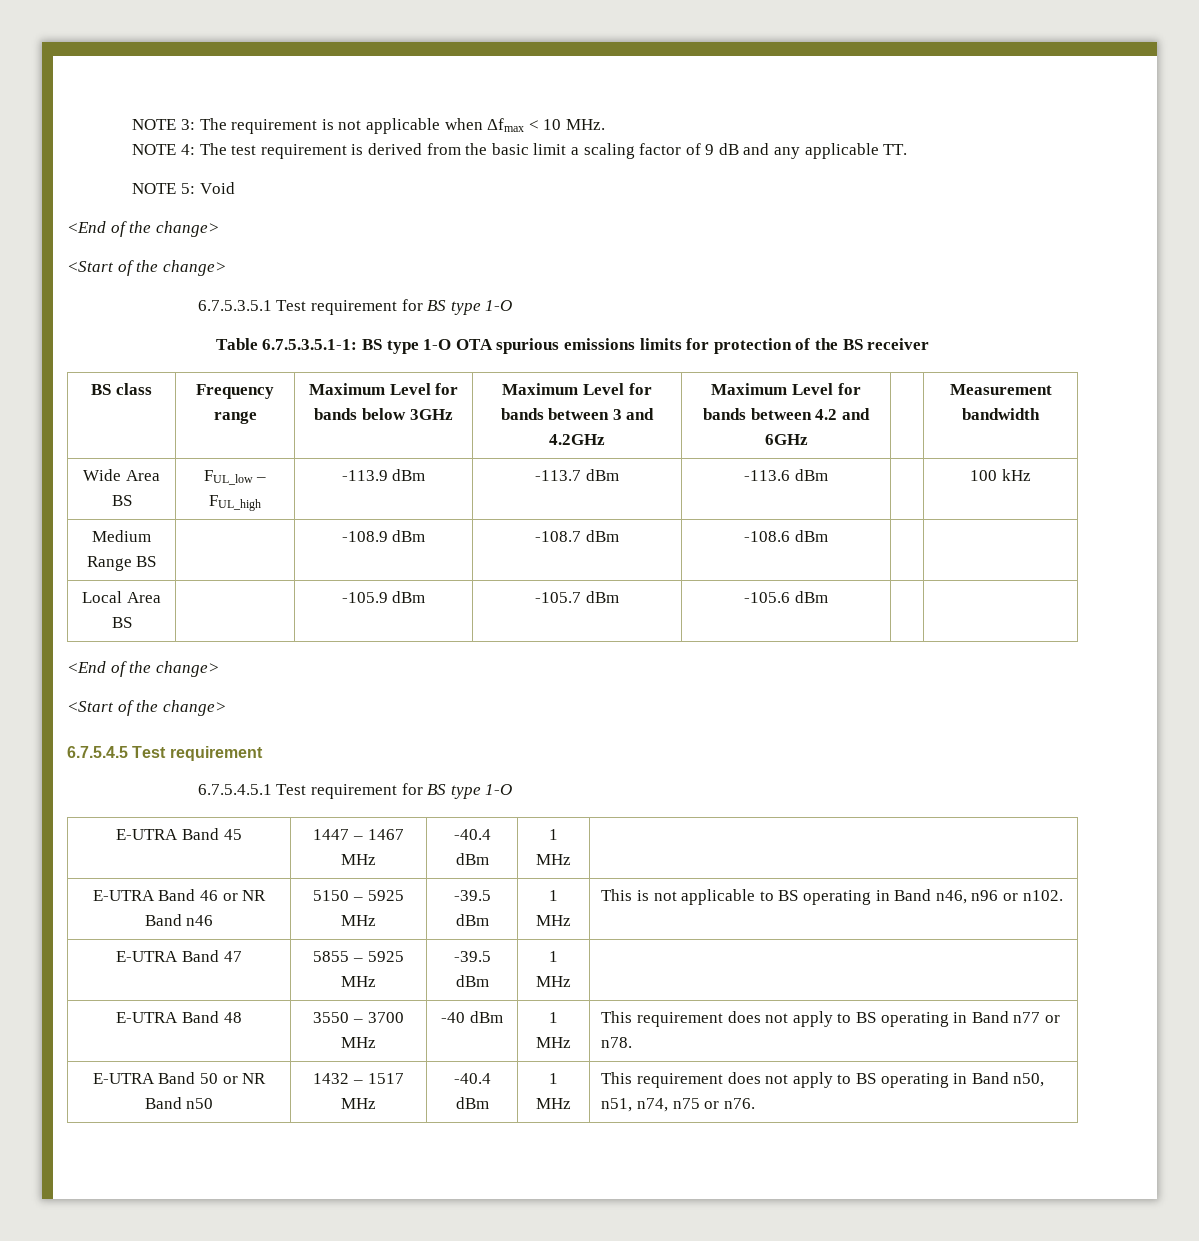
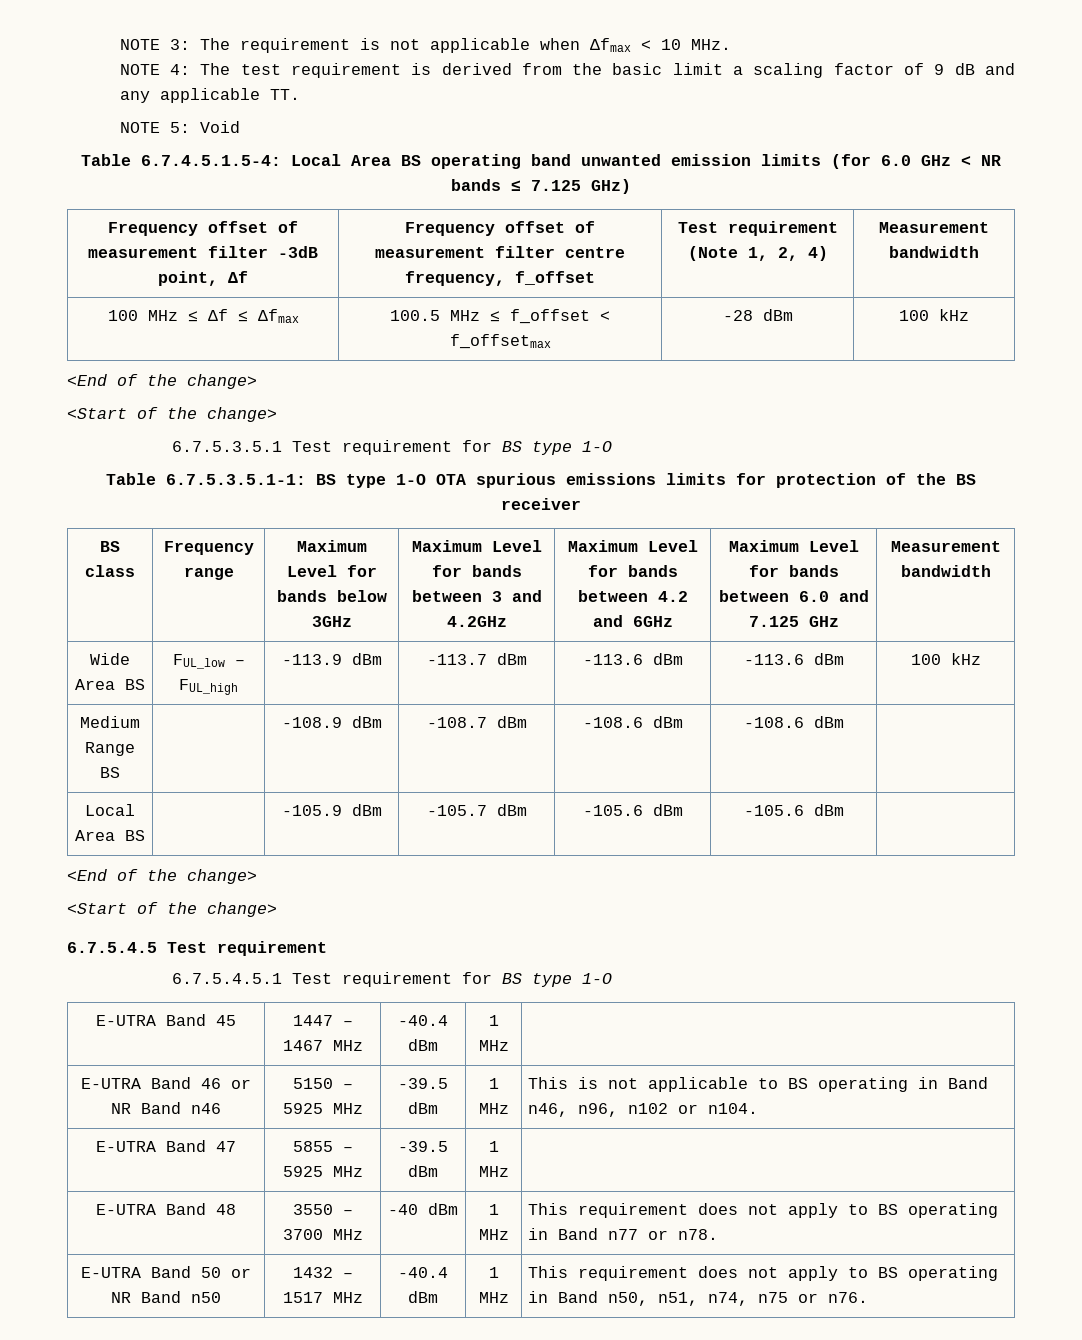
(235, 188) none -> [81,154,1001,169] [451,179,631,194] [108,221,298,236] [88,246,318,258] [158,271,248,286] [405,221,595,236] [375,246,625,258] [405,271,595,286] [677,221,838,236] [687,246,828,261] [879,222,989,233] [889,246,979,258] [107,309,299,323] [390,309,610,324] [449,334,551,349] [722,309,793,321] [899,309,969,321] // Table 6.7.4.5.1.5-4: Local Area BS operating band unwanted emission limits (for 6.0 GHz < NR bands ≤ 7.125 GHz) // Frequency offset of measurement filter -3dB point, Δf | Frequency offset of measurement filter centre frequency, f_offset | Test requirement (Note 1, 2, 4) | Measurement bandwidth // 100 MHz ≤ Δf ≤ Δfmax | 100.5 MHz ≤ f_offset < f_offsetmax | -28 dBm | 100 kHz
(808, 439) none -> [728,540,859,552] [748,565,839,577] [718,590,869,602] [748,616,839,627] Maximum Level for bands between 6.0 and 7.125 GHz
(828, 475) none -> [743,653,844,665] -113.6 dBm
(828, 536) none -> [743,716,844,728] -108.6 dBm
(828, 597) none -> [743,804,844,816] -105.6 dBm
[971,890,1063,901] n96 or n102. -> [578,1103,759,1117] n96, n102 or n104.

